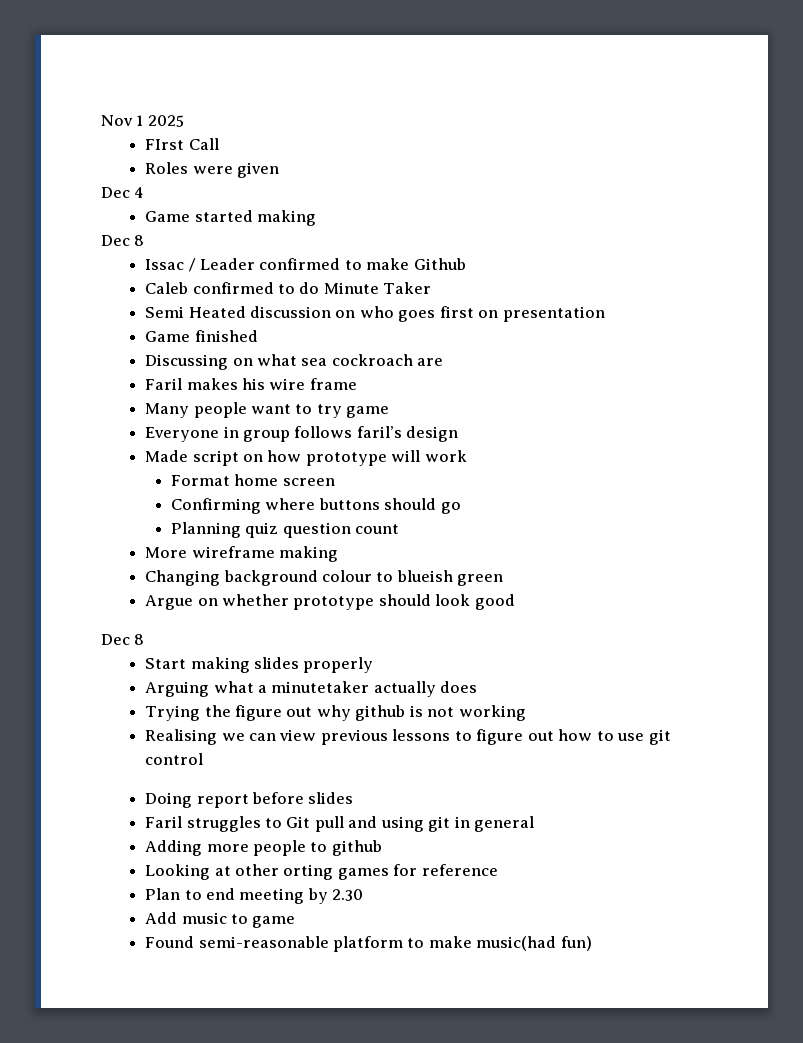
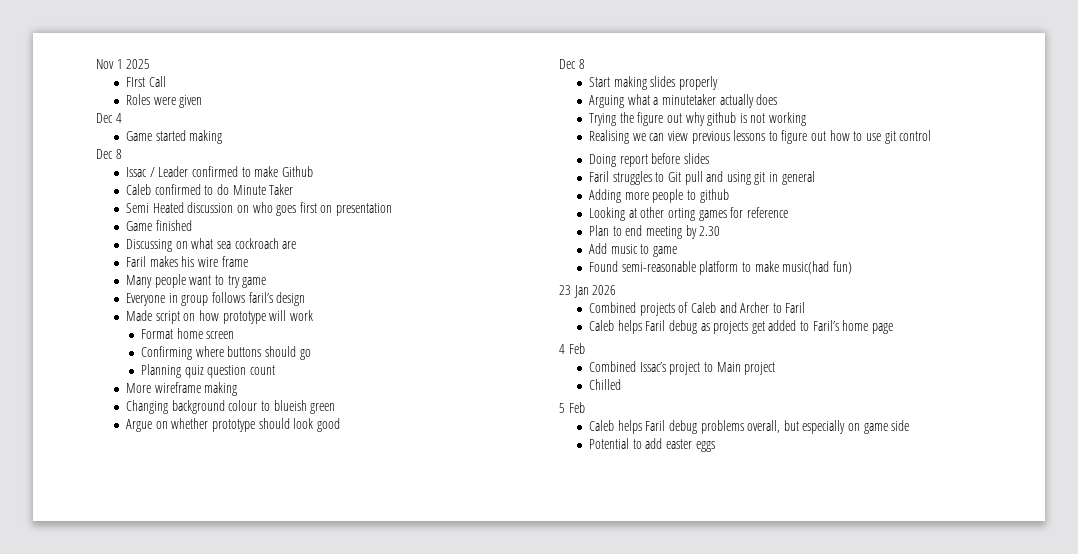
(592, 943) none -> [559,285,617,298] [588,302,806,316] [588,320,894,334] [559,343,585,354] [588,361,776,375] [588,379,621,390] [559,402,585,413] [588,420,910,434] [588,438,715,452] // 23 Jan 2026 // Combined projects of Caleb and Archer to Faril // Caleb helps Faril debug as projects get added to Faril’s home page // 4 Feb // Combined Issac’s project to Main project // Chilled // 5 Feb // Caleb helps Faril debug problems overall, but especially on game side // Potential to add easter eggs

